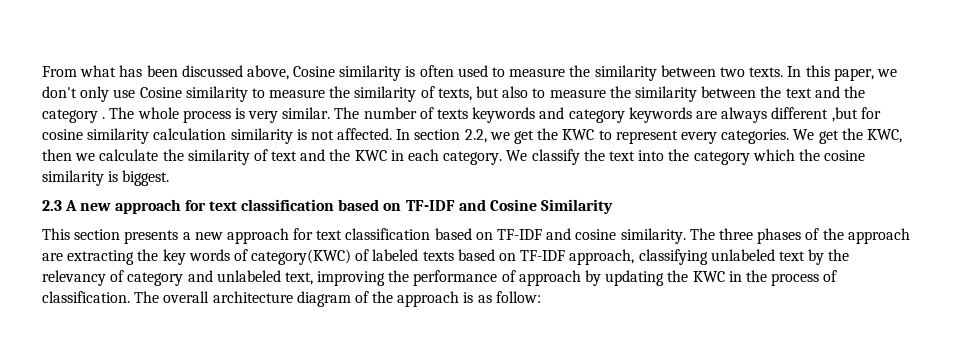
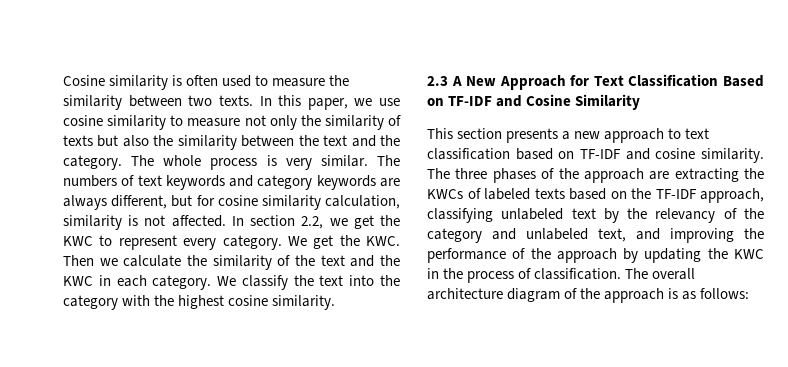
[42,65,289,80] From what has been discussed above, -> (63, 80) none
[42,86,182,102] don't only use Cosine -> [379,98,400,106] [63,115,103,126] use cosine
[329,86,472,102] the similarity of texts, -> [244,115,401,130] [63,135,93,146] not only the similarity of texts
[532,88,606,98] to measure -> (149, 141) none
[42,109,106,123] category . -> [63,155,122,170] category.
[363,107,469,119] number of texts -> [63,175,162,187] numbers of text
[771,107,858,122] different ,but -> [111,195,193,209] different, but
[153,128,227,140] calculation -> [324,195,400,209] calculation,
[721,129,790,144] categories. -> [222,235,282,250] category.
[866,129,902,143] [42,149,72,161] KWC, then -> [366,236,400,246] [63,255,94,266] KWC. Then
(268, 155) none -> [295,255,315,266] the
[752,149,866,161] [42,170,170,186] [42,199,380,214] which the cosine similarity is biggest. // 2.3 A new approach for text classification based -> [122,295,336,310] [427,74,764,90] with the highest cosine similarity. // 2.3 A New Approach for Text Classification Based
[293,228,314,240] for -> [668,128,682,139] to
[162,249,352,265] key words of category(KWC) -> [427,189,463,199] KWCs
(517, 257) none -> [631,188,651,199] the
(125, 276) none -> [744,208,764,219] the
(313, 278) none -> [636,228,660,240] and
(516, 276) none -> [530,248,551,259] the
[495,291,541,303] follow: -> [700,288,750,299] follows:

